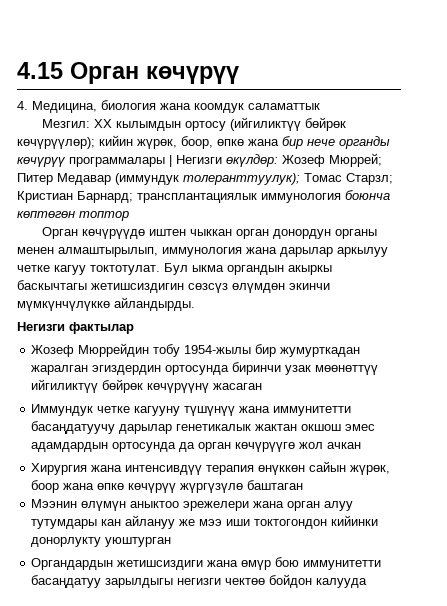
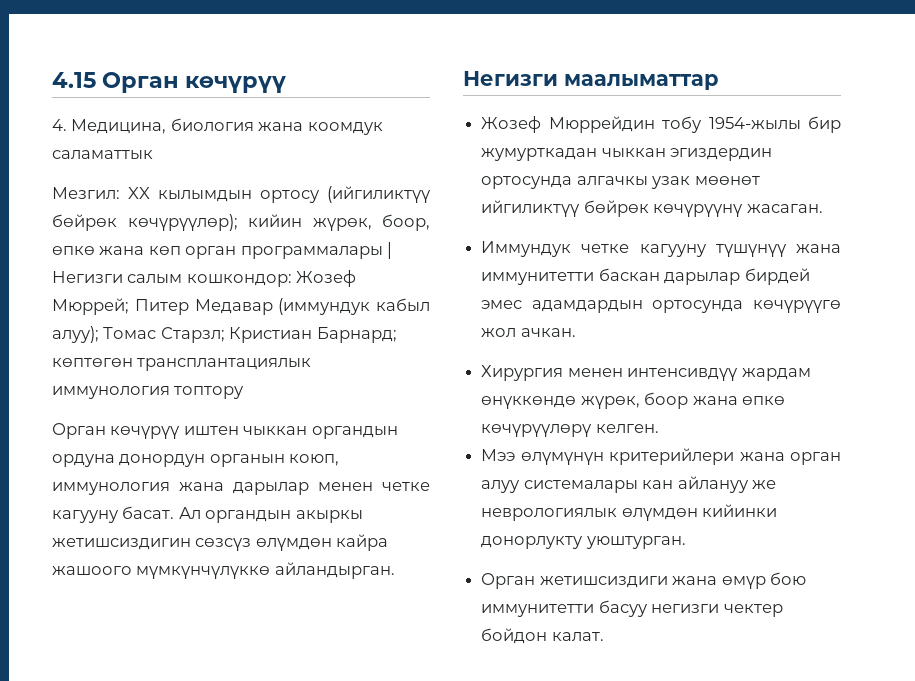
[282,136,390,149] [17,157,66,167] бир нече органды көчүрүү -> [148,246,237,259] көп орган
[226,154,278,167] өкүлдөр: -> [127,274,292,287] салым кошкондор:
[183,173,300,185] толеранттуулук); -> [376,298,430,312] [52,326,99,343] кабыл алуу);
(133, 197) none -> [52,358,133,367] көптөгөн
[345,190,390,200] [17,211,129,221] [42,227,146,239] боюнча көптөгөн топтор // Орган көчүрүүдө -> [174,386,245,399] [52,423,181,439] топтору // Орган көчүрүү
[236,229,378,239] [17,247,388,257] [17,263,224,275] орган донордун органы менен алмаштырылып, иммунология жана дарылар аркылуу четке кагуу токтотулат. Бул ыкма -> [311,426,398,439] [52,454,340,467] [52,482,430,495] [52,506,201,523] органдын ордуна донордун органын коюп, иммунология жана дарылар менен четке кагууну басат. Ал
[17,280,87,290] баскычтагы -> (363, 516) none
[289,283,330,290] [17,297,195,311] [17,322,134,334] экинчи мүмкүнчүлүккө айландырды. // Негизги фактылар -> [336,534,389,551] [52,562,395,579] [463,71,719,90] кайра жашоого мүмкүнчүлүккө айландырган. // Негизги маалыматтар
[31,365,89,375] жаралган -> [601,148,666,158] чыккан
[232,362,379,375] биринчи узак мөөнөттүү -> [576,176,760,189] алгачкы узак мөөнөт
[213,383,263,390] жасаган -> [746,204,823,213] жасаган.
[31,421,342,434] басаңдатуучу дарылар генетикалык жактан окшош -> [598,268,810,285] баскан дарылар бирдей
[179,442,232,452] да орган -> (744, 306) none
[327,442,362,449] ачкан -> [520,328,576,337] ачкан.
[91,461,391,475] [31,480,304,493] [31,499,250,511] жана интенсивдүү терапия өнүккөн сайын жүрөк, боор жана өпкө көчүрүү жүргүзүлө баштаган // Мээнин өлүмүн аныктоо эрежелери -> [567,368,811,381] [481,392,785,409] [481,424,659,437] [481,448,735,465] менен интенсивдүү жардам өнүккөндө жүрөк, боор жана өпкө көчүрүүлөрү келген. // Мээ өлүмүнүн критерийлери
[31,519,98,529] тутумдары -> [523,480,638,493] системалары
[199,515,379,529] [31,537,172,547] [31,558,114,570] мээ иши токтогондон кийинки донорлукту уюштурган // Органдардын -> [481,504,778,521] [481,536,686,549] [481,573,536,589] неврологиялык өлүмдөн кийинки донорлукту уюштурган. // Орган
[31,574,368,588] басаңдатуу зарылдыгы негизги чектөө бойдон калууда -> [598,600,783,617] [481,628,604,644] басуу негизги чектер бойдон калат.

